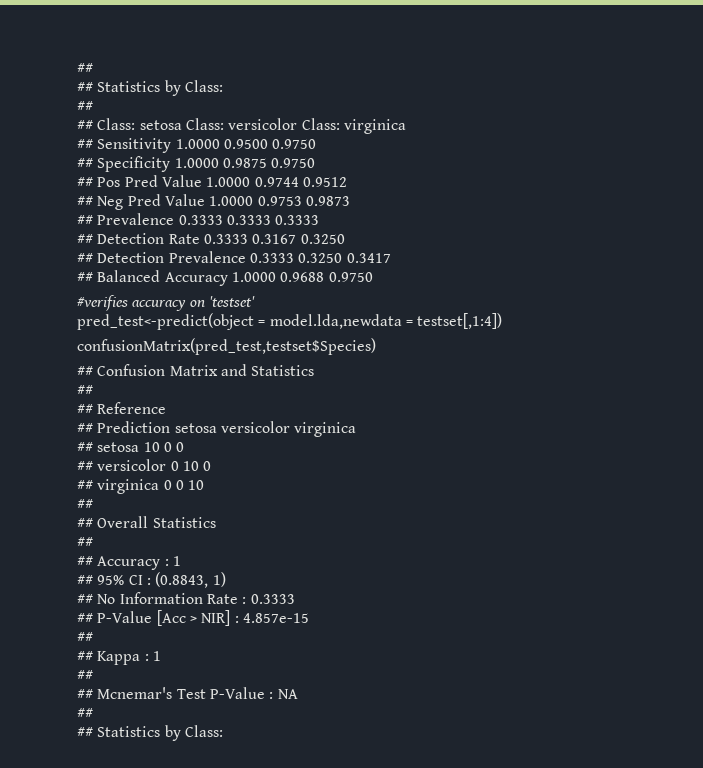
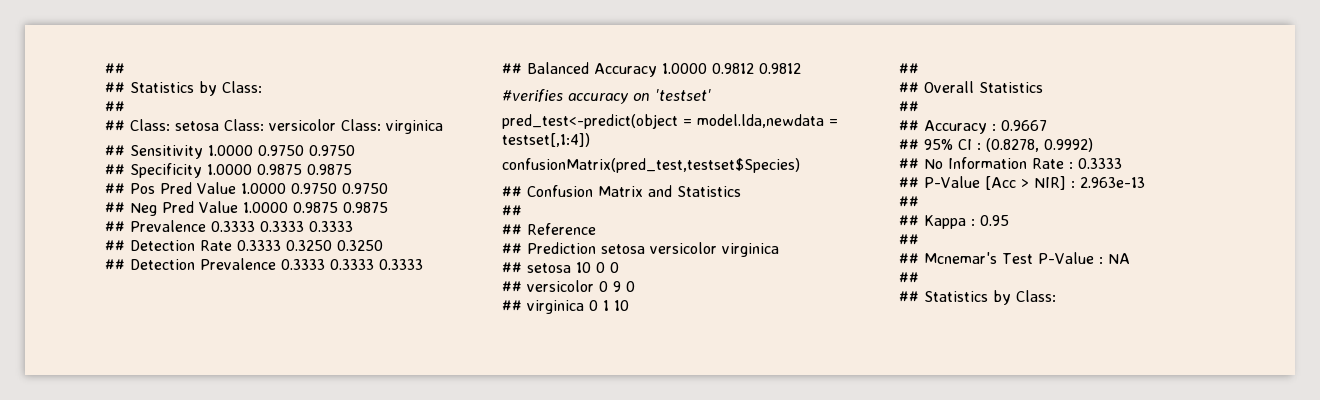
[223,139,268,149] 0.9500 -> [258,145,304,156] 0.9750
[271,158,316,168] 0.9750 -> [307,164,352,175] 0.9875
[254,177,347,187] 0.9744 0.9512 -> [291,183,388,194] 0.9750 0.9750
[257,196,350,206] 0.9753 0.9873 -> [293,202,388,213] 0.9875 0.9875
[252,234,297,244] 0.3167 -> [286,240,332,251] 0.3250
[298,253,391,263] 0.3250 0.3417 -> [330,259,423,270] 0.3333 0.3333
[280,272,373,282] 0.9688 0.9750 -> [712,63,801,74] 0.9812 0.9812
[182,461,199,471] 10 -> [613,281,621,292] 9
[175,480,184,490] 0 -> [603,300,609,311] 1
[172,556,181,566] 1 -> [1001,120,1047,131] 0.9667
[155,572,226,588] (0.8843, 1) -> [986,138,1093,152] (0.8278, 0.9992)
[242,613,309,623] 4.857e-15 -> [1080,177,1145,188] 2.963e-13
[152,651,161,661] 1 -> [980,215,1009,226] 0.95

